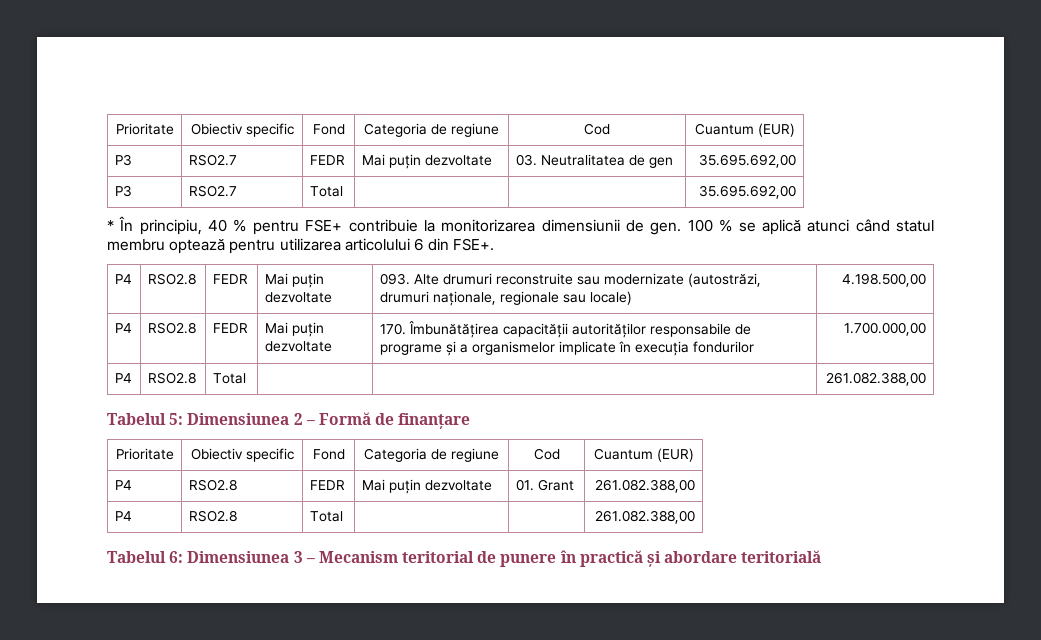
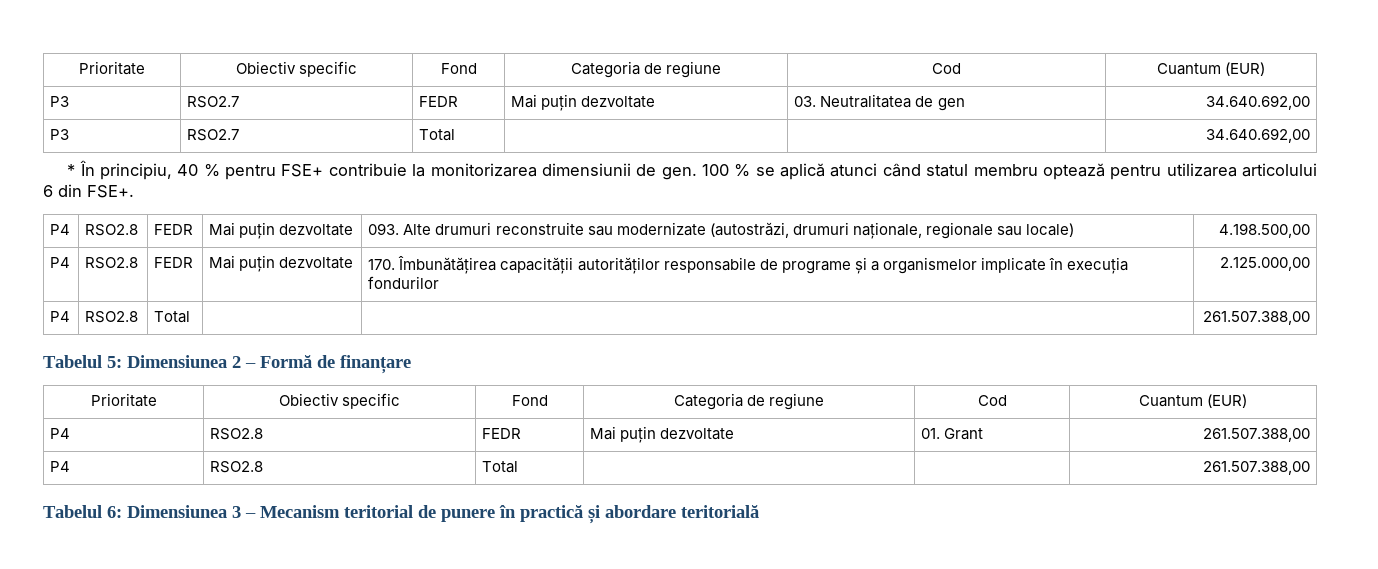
[699,154,797,168] 35.695.692,00 -> [1205,95,1310,110] 34.640.692,00
[699,185,797,199] 35.695.692,00 -> [1205,128,1310,143] 34.640.692,00
[844,322,927,336] [114,373,132,383] [147,372,196,384] [212,373,246,384] [826,372,927,386] 1.700.000,00 // P4 | RSO2.8 | Total | | | 261.082.388,00 -> [1219,257,1310,271] [50,311,71,322] [85,311,139,323] [154,311,191,323] [1202,311,1310,325] 2.125.000,00 // P4 | RSO2.8 | Total | | | 261.507.388,00
[595,479,696,493] [114,511,132,521] [188,510,237,522] [309,511,343,522] [595,510,696,524] 261.082.388,00 // P4 | RSO2.8 | Total | | | 261.082.388,00 -> [1202,428,1310,442] [50,461,71,472] [210,461,264,473] [482,461,519,473] [1202,461,1310,475] 261.507.388,00 // P4 | RSO2.8 | Total | | | 261.507.388,00

